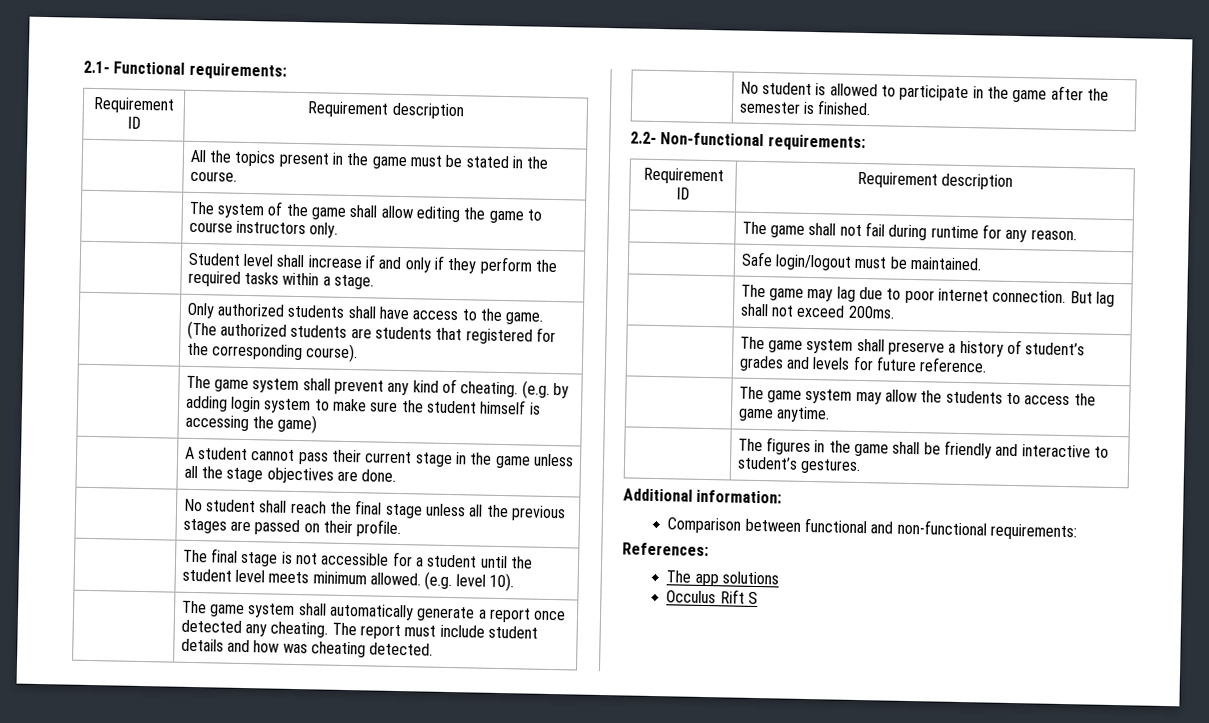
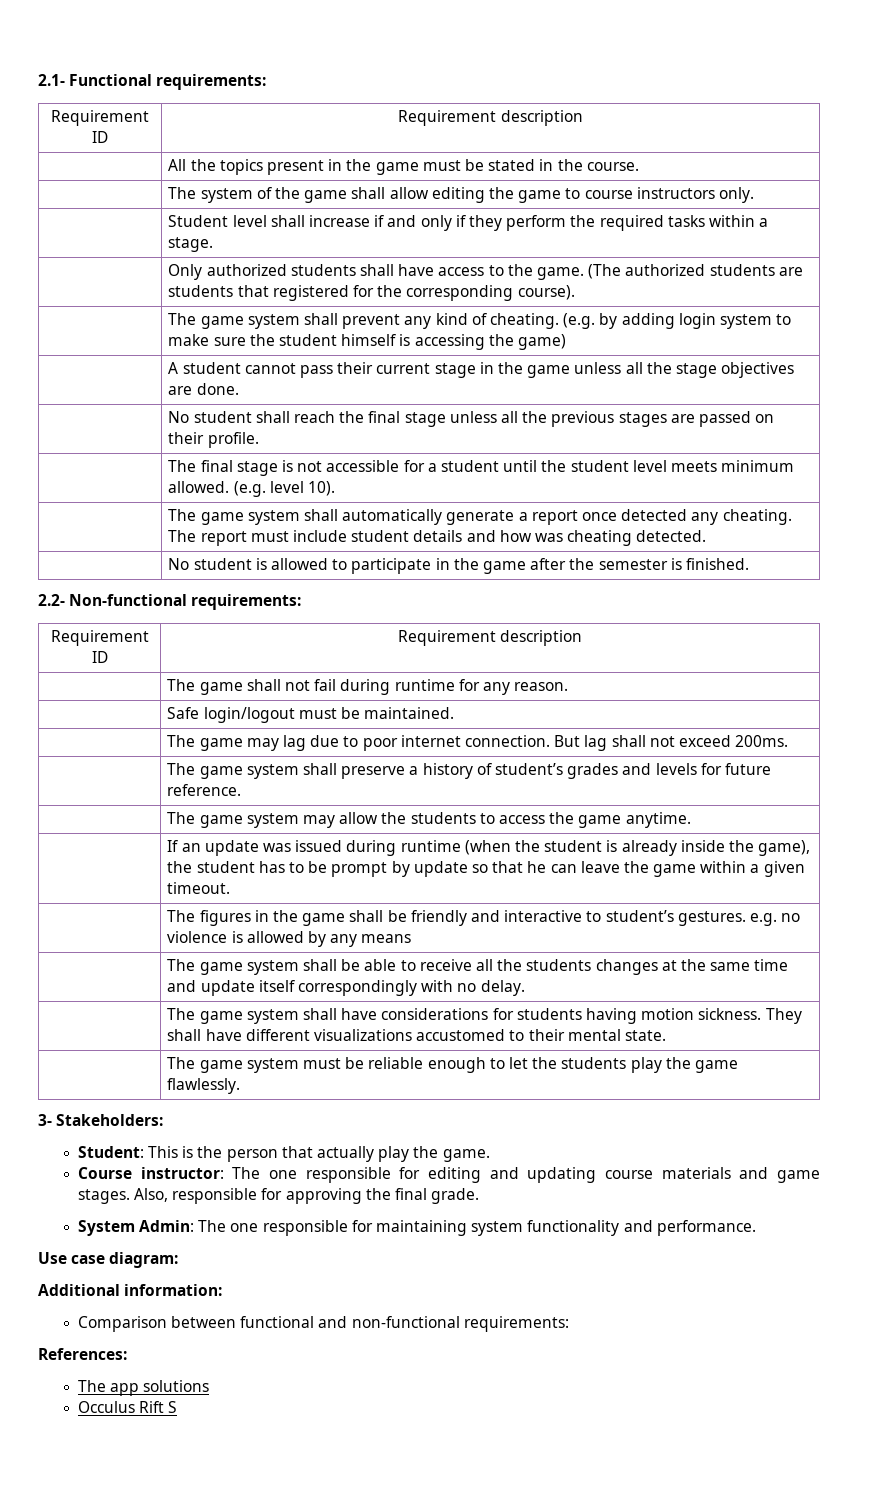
(831, 414) none -> [167,840,811,856] [167,861,805,877] [167,882,231,894] // | If an update was issued during runtime (when the student is already inside the game), the student has to be prompt by update so that he can leave the game within a given timeout.
(862, 466) none -> [749,913,801,926] [167,931,412,947] [167,959,789,975] [167,980,525,996] [167,1008,802,1024] [167,1029,666,1041] [167,1057,738,1073] [167,1078,241,1094] [38,1114,164,1126] [77,1146,490,1162] [77,1167,820,1183] [77,1188,480,1204] [77,1220,756,1236] [38,1252,179,1268] e.g. no violence is allowed by any means // | The game system shall be able to receive all the students changes at the same time and update itself correspondingly with no delay. // | The game system shall have considerations for students having motion sickness. They shall have different visualizations accustomed to their mental state. // | The game system must be reliable enough to let the students play the game flawlessly. // 3- Stakeholders: // Student: This is the person that actually play the game. // Course instructor: The one responsible for editing and updating course materials and game stages. Also, responsible for approving the final grade. // System Admin: The one responsible for maintaining system functionality and performance. // Use case diagram:

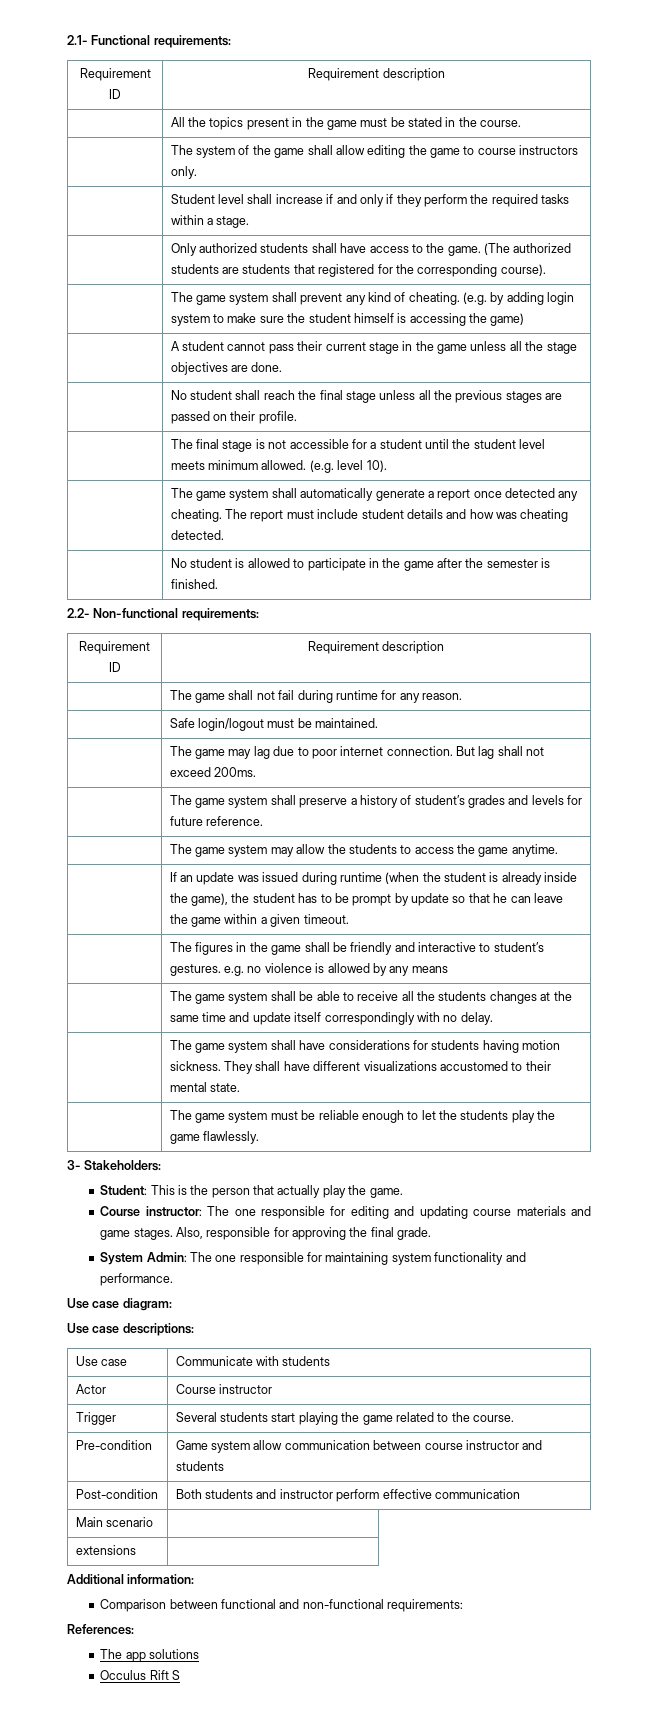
(179, 1260) none -> [67,1323,194,1336] [75,1356,128,1366] [175,1356,331,1366] [75,1384,106,1394] [175,1384,273,1394] [75,1412,116,1425] [175,1412,515,1425] [75,1440,152,1450] [175,1440,543,1453] [175,1461,224,1471] [75,1489,158,1499] [175,1489,520,1502] [75,1517,154,1527] [75,1545,136,1555] // Use case descriptions: // Use case | Communicate with students // Actor | Course instructor // Trigger | Several students start playing the game related to the course. // Pre-condition | Game system allow communication between course instructor and students // Post-condition | Both students and instructor perform effective communication // Main scenario | // extensions |

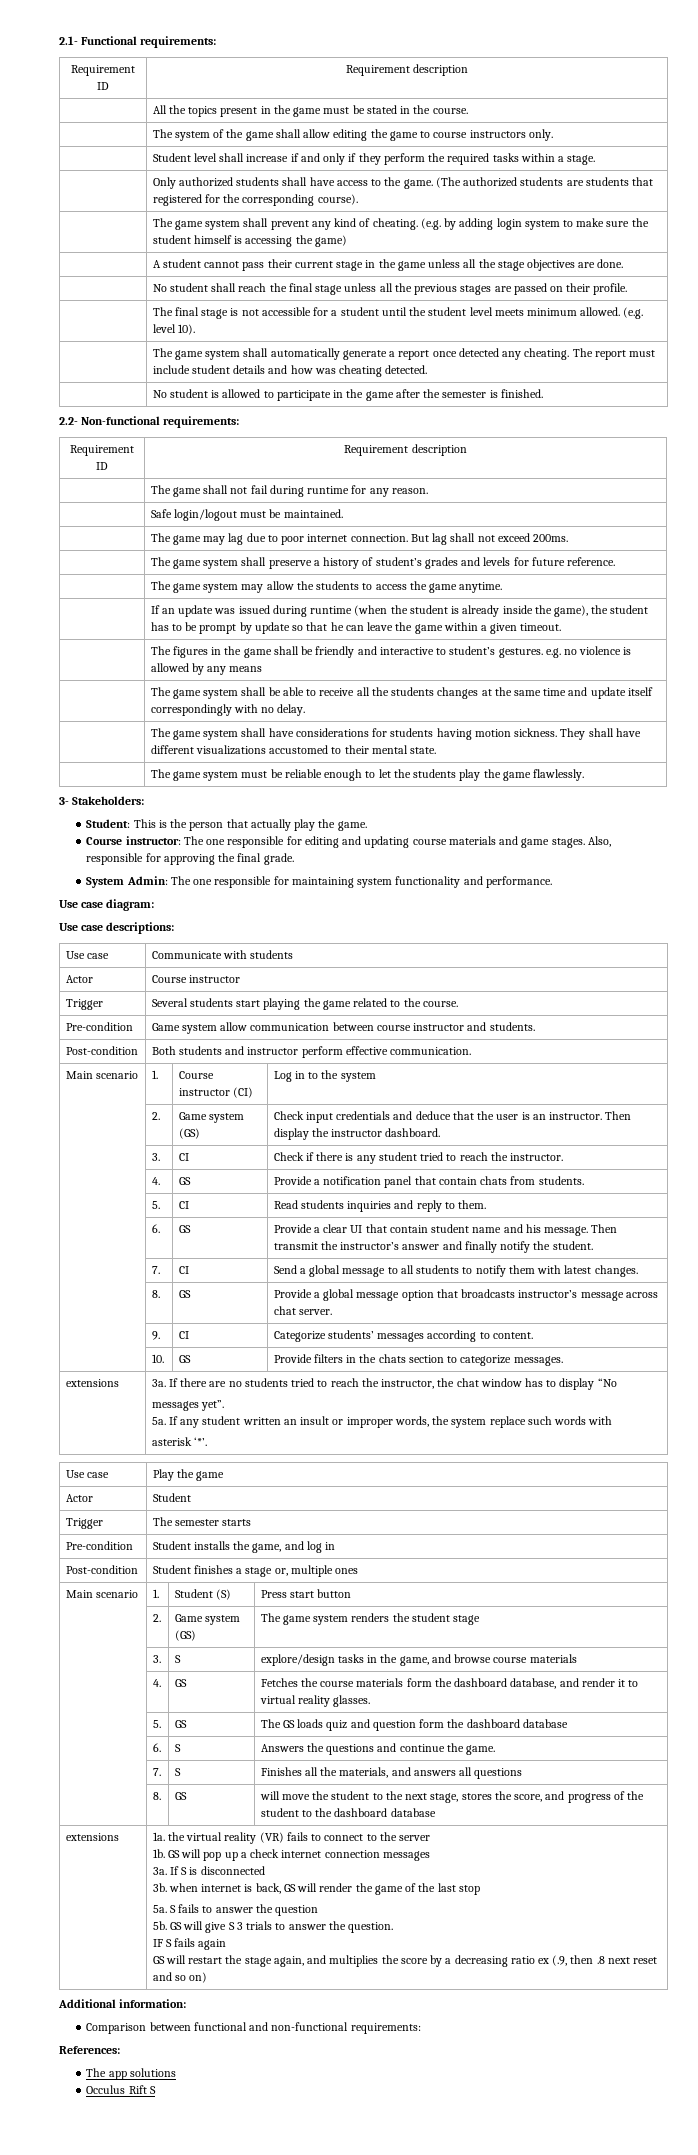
[175,1461,224,1471] students -> [489,1022,535,1031] students.
[434,1489,520,1499] [75,1517,154,1527] [75,1545,136,1555] communication // Main scenario | // extensions | -> [390,1047,472,1055] [65,1071,138,1079] [151,1070,158,1079] [178,1071,214,1079] [178,1087,253,1098] [273,1070,376,1082] [151,1112,160,1120] [178,1112,244,1123] [178,1128,200,1139] [273,1111,632,1123] [273,1128,441,1140] [151,1153,160,1161] [178,1153,189,1161] [273,1152,564,1164] [151,1177,160,1185] [178,1177,191,1185] [273,1176,584,1188] [151,1201,160,1209] [178,1201,189,1209] [273,1200,487,1212] [151,1224,160,1233] [178,1225,191,1233] [273,1224,618,1236] [273,1241,593,1253] [151,1266,160,1274] [178,1266,189,1274] [273,1265,638,1277] [151,1290,160,1298] [178,1290,191,1298] [273,1289,658,1301] [273,1306,332,1315] [151,1331,160,1340] [178,1331,189,1339] [273,1330,533,1342] [151,1354,164,1363] [178,1355,191,1363] [273,1354,563,1366] [65,1379,119,1387] [151,1378,617,1390] [151,1400,224,1411] [151,1416,613,1428] [151,1437,207,1446] [65,1470,109,1478] [152,1469,225,1481] [65,1494,93,1502] [152,1493,191,1502] [65,1518,103,1529] [152,1517,252,1526] [65,1541,133,1550] [152,1541,336,1553] [65,1565,138,1574] [152,1565,359,1577] [65,1590,138,1598] [152,1589,159,1598] [174,1589,231,1600] [260,1589,352,1598] [152,1614,161,1622] [174,1614,240,1625] [174,1630,196,1641] [260,1613,481,1625] [152,1655,161,1663] [174,1655,181,1663] [260,1654,577,1666] [152,1679,161,1687] [174,1679,187,1687] [260,1678,639,1689] [259,1695,371,1707] [152,1720,161,1728] [174,1720,187,1728] [260,1719,568,1731] [152,1743,161,1752] [174,1744,181,1752] [260,1743,496,1755] [152,1768,161,1776] [174,1768,181,1776] [260,1767,523,1779] [152,1792,161,1800] [174,1792,187,1800] [259,1791,644,1803] [260,1808,436,1817] [65,1833,119,1841] [152,1832,431,1844] [152,1849,430,1861] [152,1866,265,1875] [152,1883,480,1895] [152,1904,319,1916] [152,1921,394,1933] [152,1938,227,1950] [152,1955,658,1967] [152,1972,208,1983] communication. // Main scenario | 1. | Course instructor (CI) | Log in to the system // | 2. | Game system (GS) | Check input credentials and deduce that the user is an instructor. Then display the instructor dashboard. // | 3. | CI | Check if there is any student tried to reach the instructor. // | 4. | GS | Provide a notification panel that contain chats from students. // | 5. | CI | Read students inquiries and reply to them. // | 6. | GS | Provide a clear UI that contain student name and his message. Then transmit the instructor’s answer and finally notify the student. // | 7. | CI | Send a global message to all students to notify them with latest changes. // | 8. | GS | Provide a global message option that broadcasts instructor’s message across chat server. // | 9. | CI | Categorize students’ messages according to content. // | 10. | GS | Provide filters in the chats section to categorize messages. // extensions | 3a. If there are no students tried to reach the instructor, the chat window has to display “No // messages yet”. // 5a. If any student written an insult or improper words, the system replace such words with // asterisk ‘*’. // Use case | Play the game // Actor | Student // Trigger | The semester starts // Pre-condition | Student installs the game, and log in // Post-condition | Student finishes a stage or, multiple ones // Main scenario | 1. | Student (S) | Press start button // | 2. | Game system (GS) | The game system renders the student stage // | 3. | S | explore/design tasks in the game, and browse course materials // | 4. | GS | Fetches the course materials form the dashboard database, and render it to virtual reality glasses. // | 5. | GS | The GS loads quiz and question form the dashboard database // | 6. | S | Answers the questions and continue the game. // | 7. | S | Finishes all the materials, and answers all questions // | 8. | GS | will move the student to the next stage, stores the score, and progress of the student to the dashboard database // extensions | 1a. the virtual reality (VR) fails to connect to the server // 1b. GS will pop up a check internet connection messages // 3a. If S is disconnected // 3b. when internet is back, GS will render the game of the last stop // 5a. S fails to answer the question // 5b. GS will give S 3 trials to answer the question. // IF S fails again // GS will restart the stage again, and multiplies the score by a decreasing ratio ex (.9, then .8 next reset and so on)

